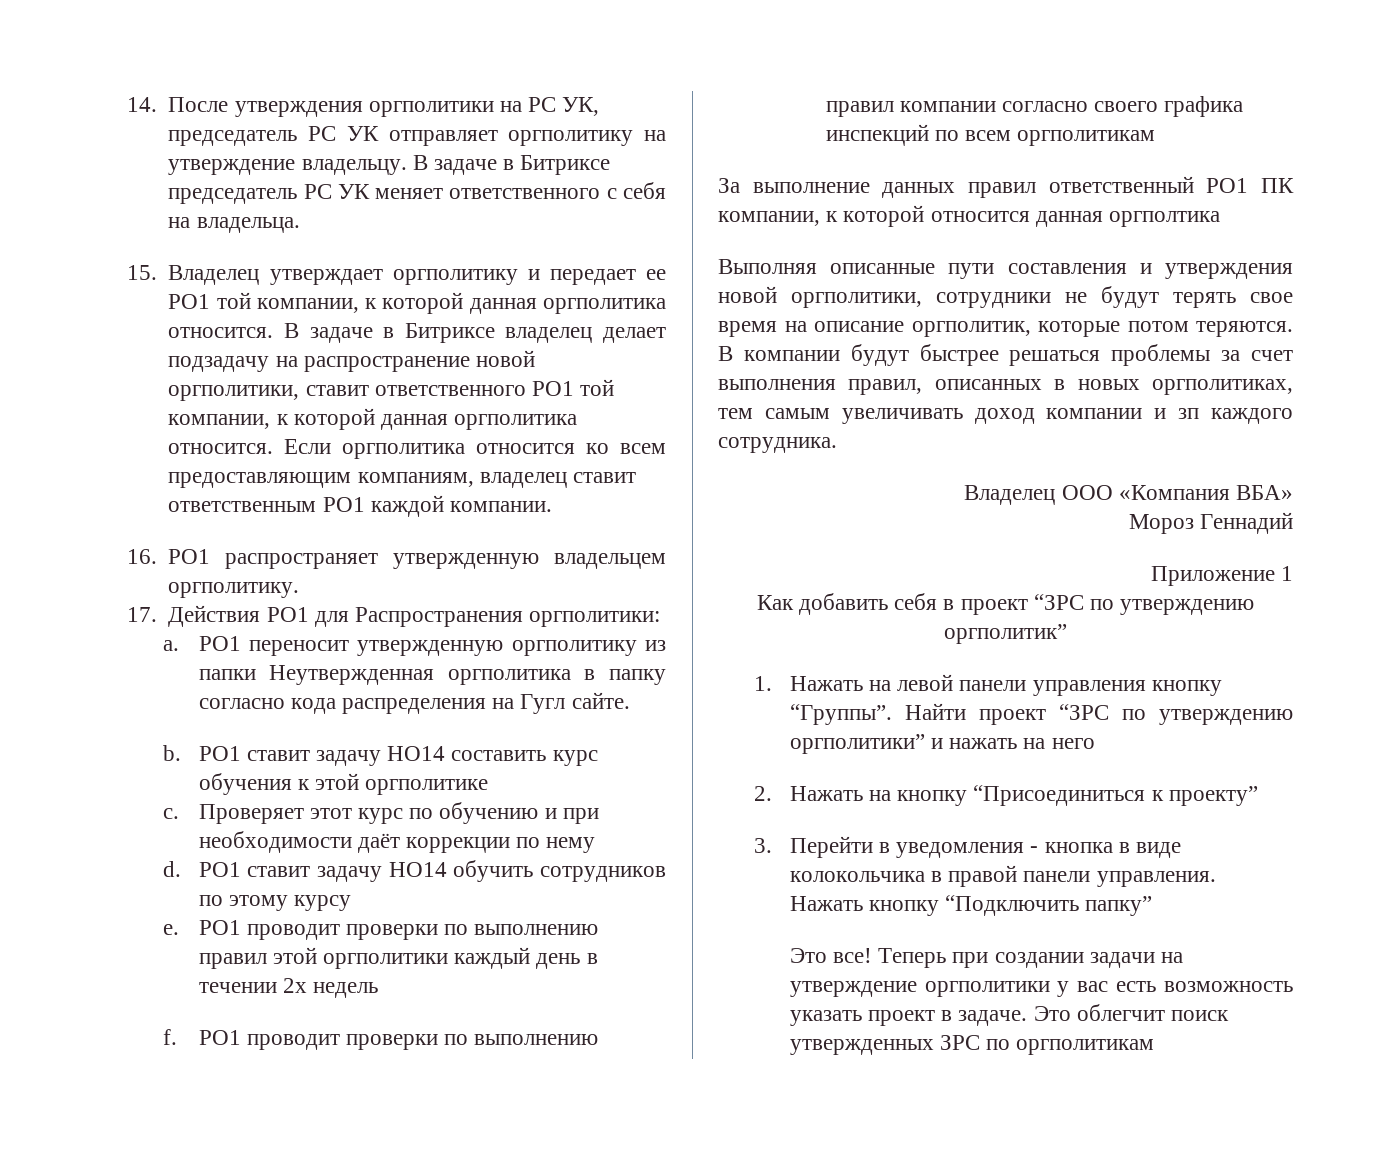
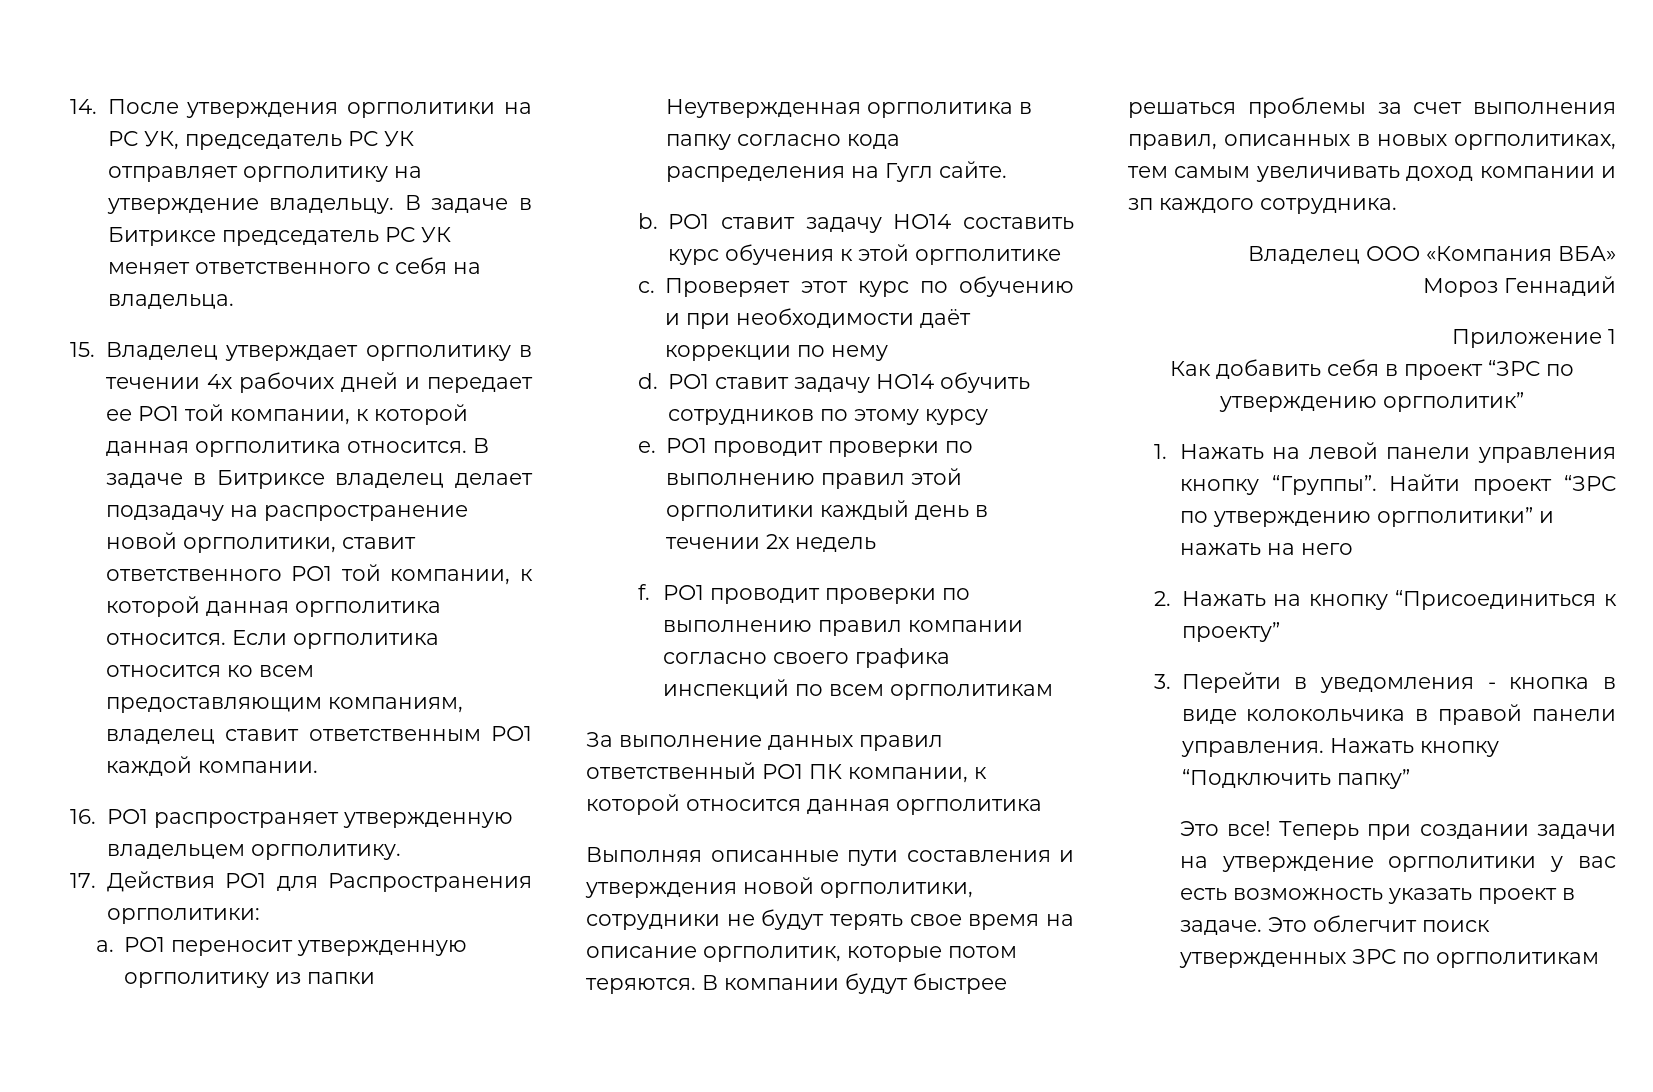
(518, 277) none -> [519,345,532,357] [105,372,398,393] в течении 4х рабочих дней
[1109,211,1221,227] оргполтика -> [896,799,1042,815] оргполитика

